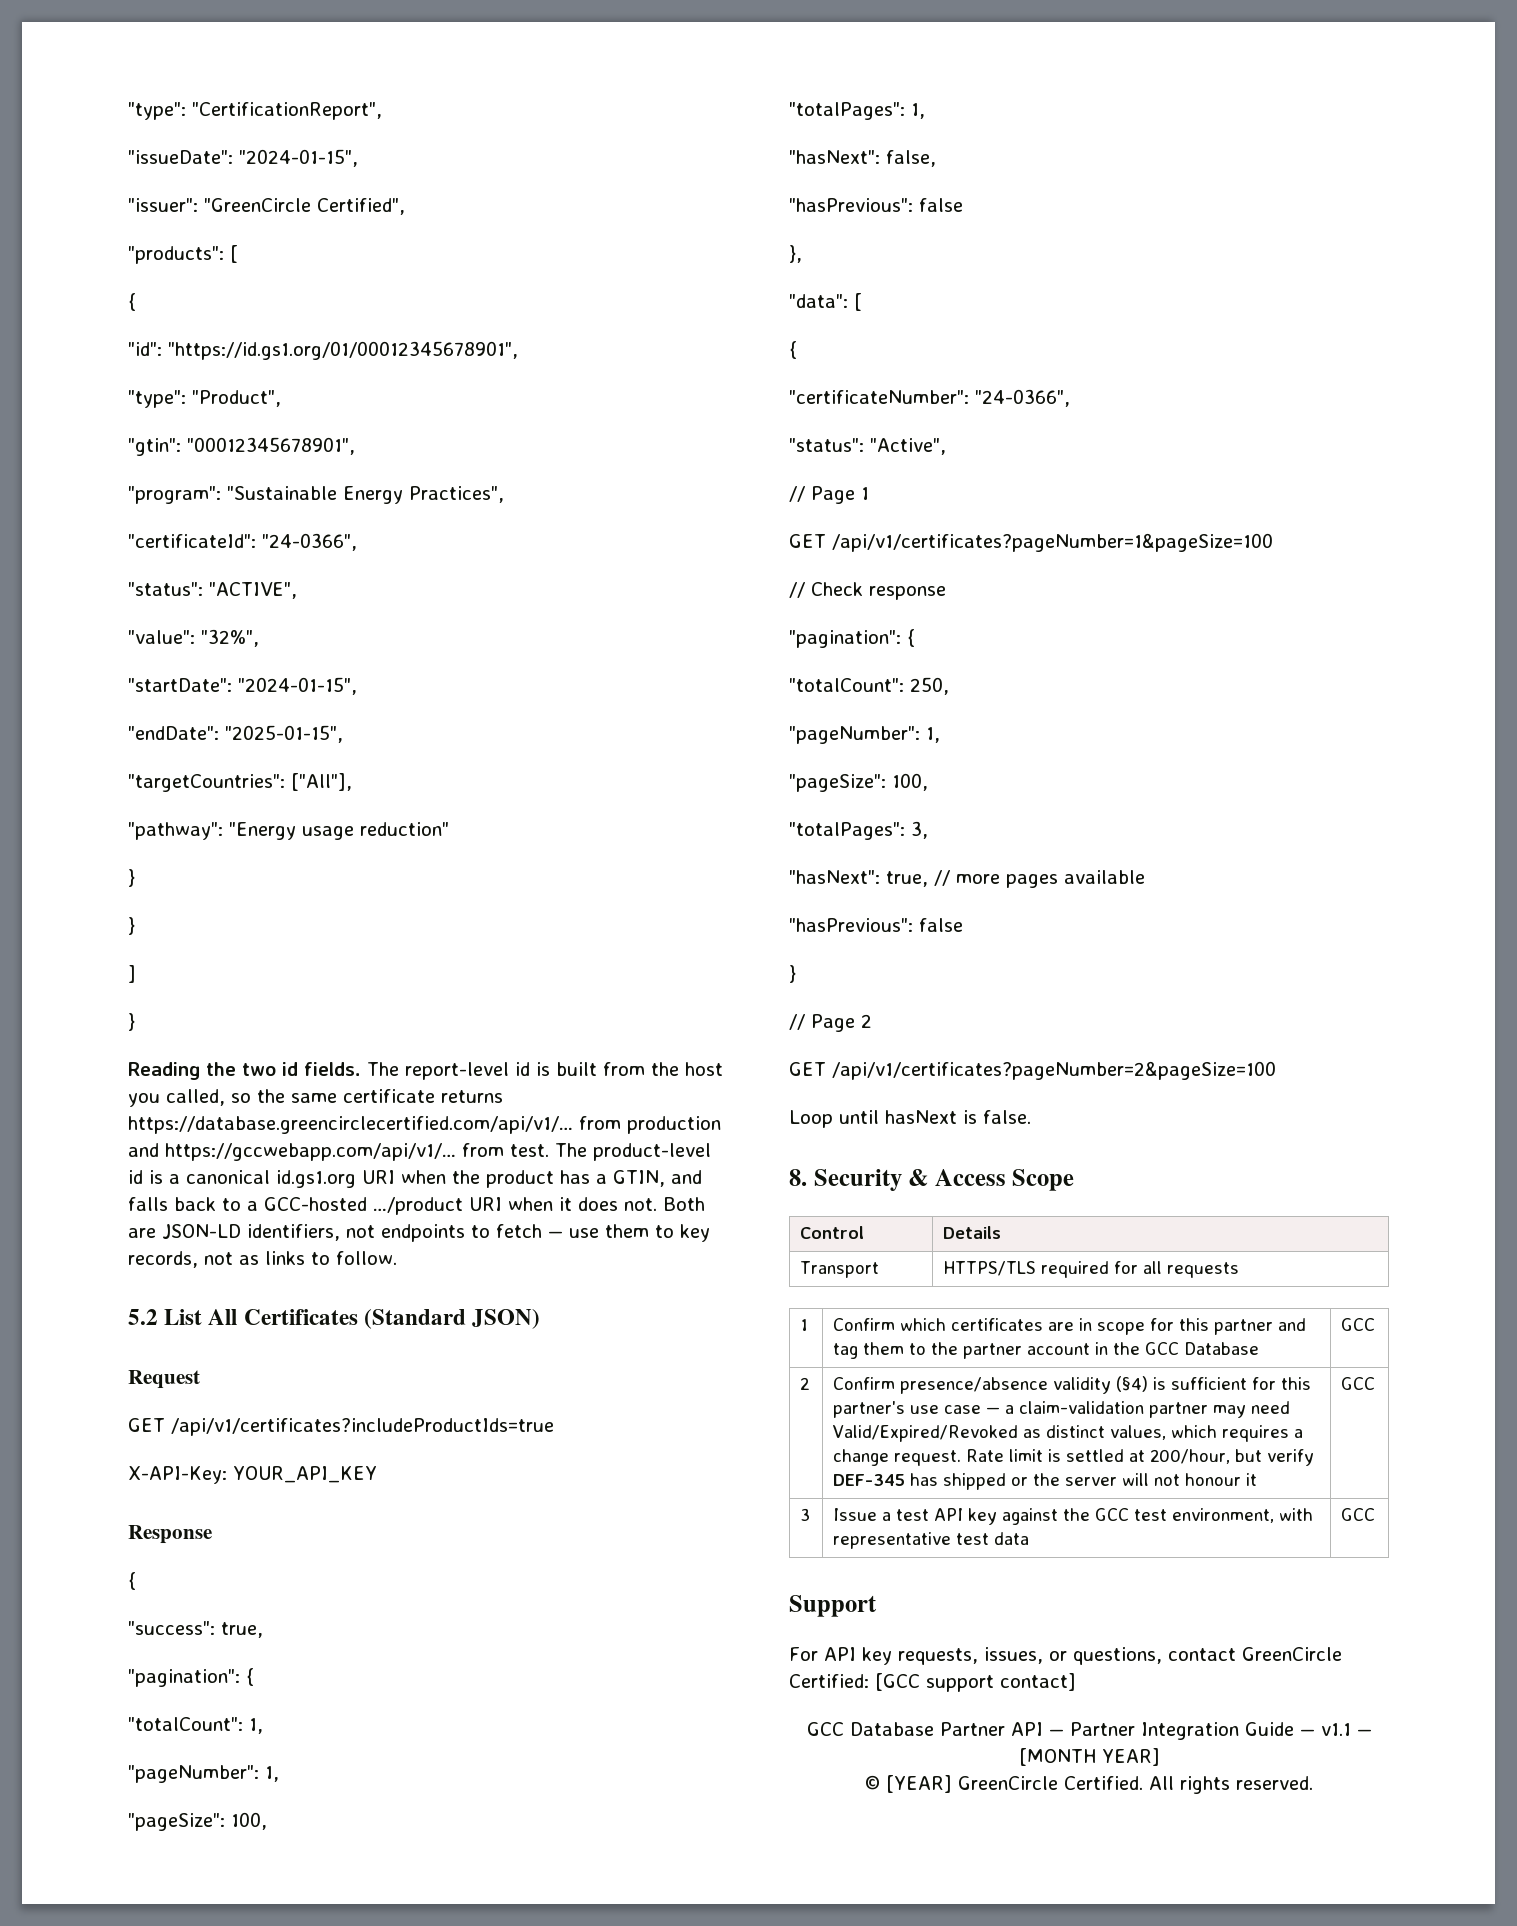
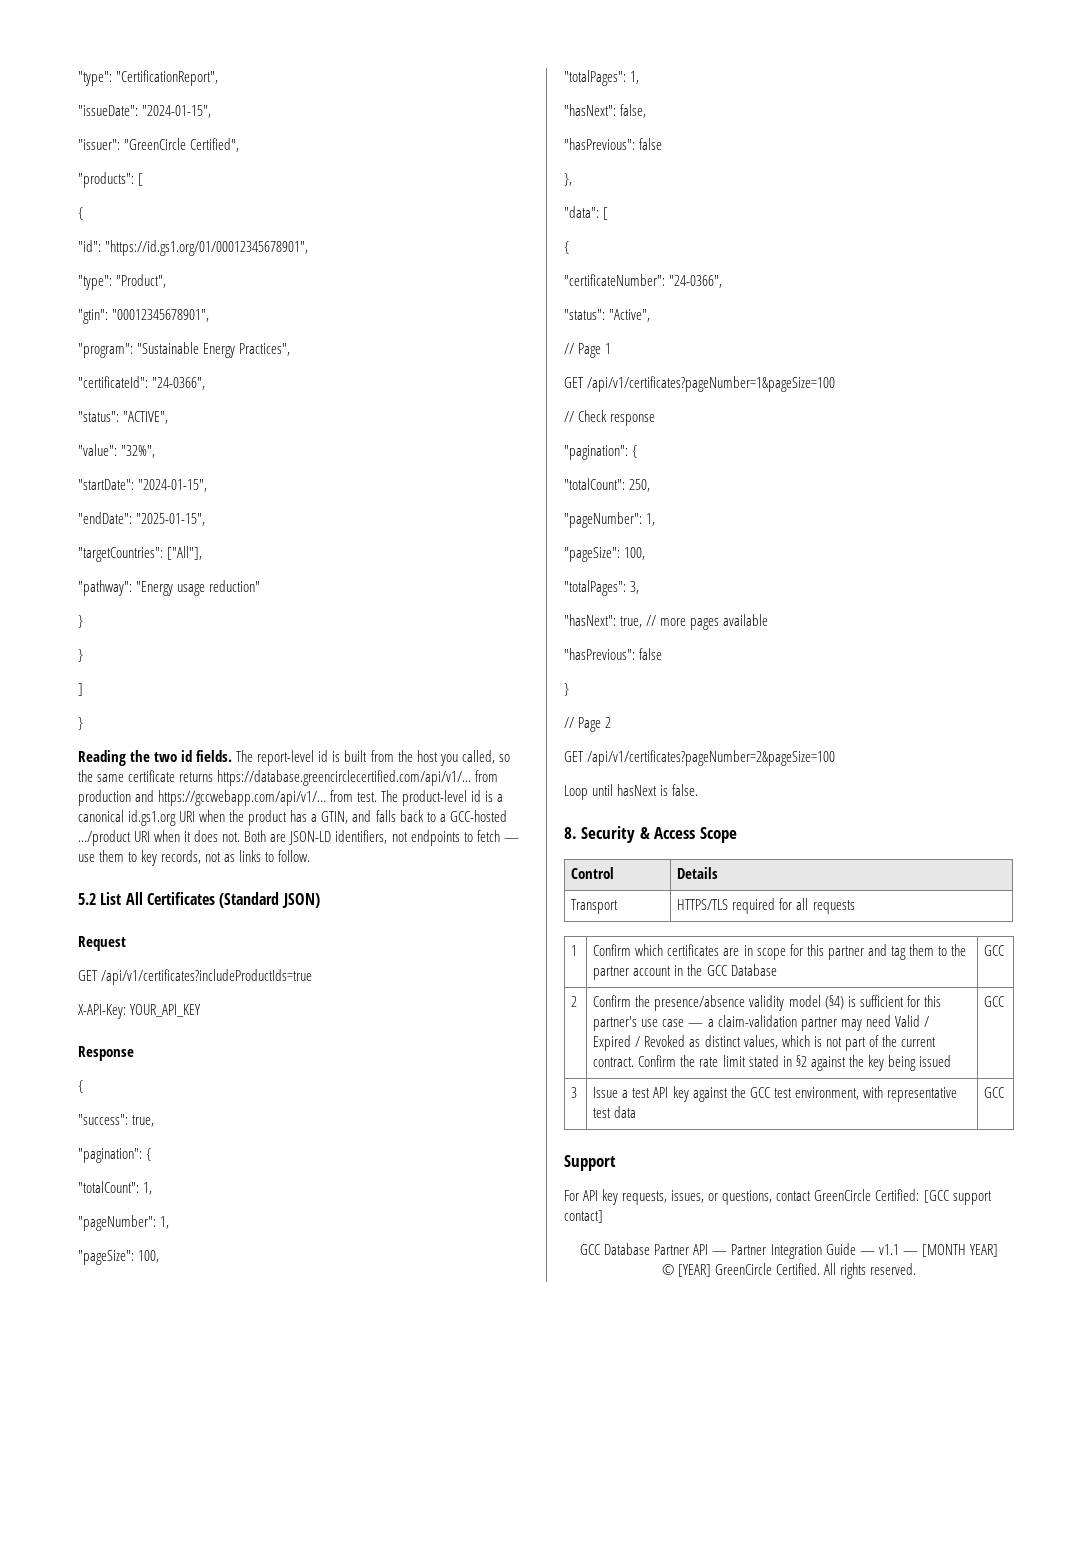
(896, 1383) none -> [635,995,651,1007] the
(1112, 1385) none -> [788,995,821,1007] model
[833,1425,1304,1442] [833,1449,1315,1466] [833,1473,1258,1490] Valid/Expired/Revoked as distinct values, which requires a change request. Rate limit is settled at 200/hour, but verify DEF-345 has shipped or the server will not honour it -> [894,1015,929,1027] [593,1035,936,1051] [593,1055,951,1071] Valid / Expired / Revoked as distinct values, which is not part of the current contract. Confirm the rate limit stated in §2 against the key being issued

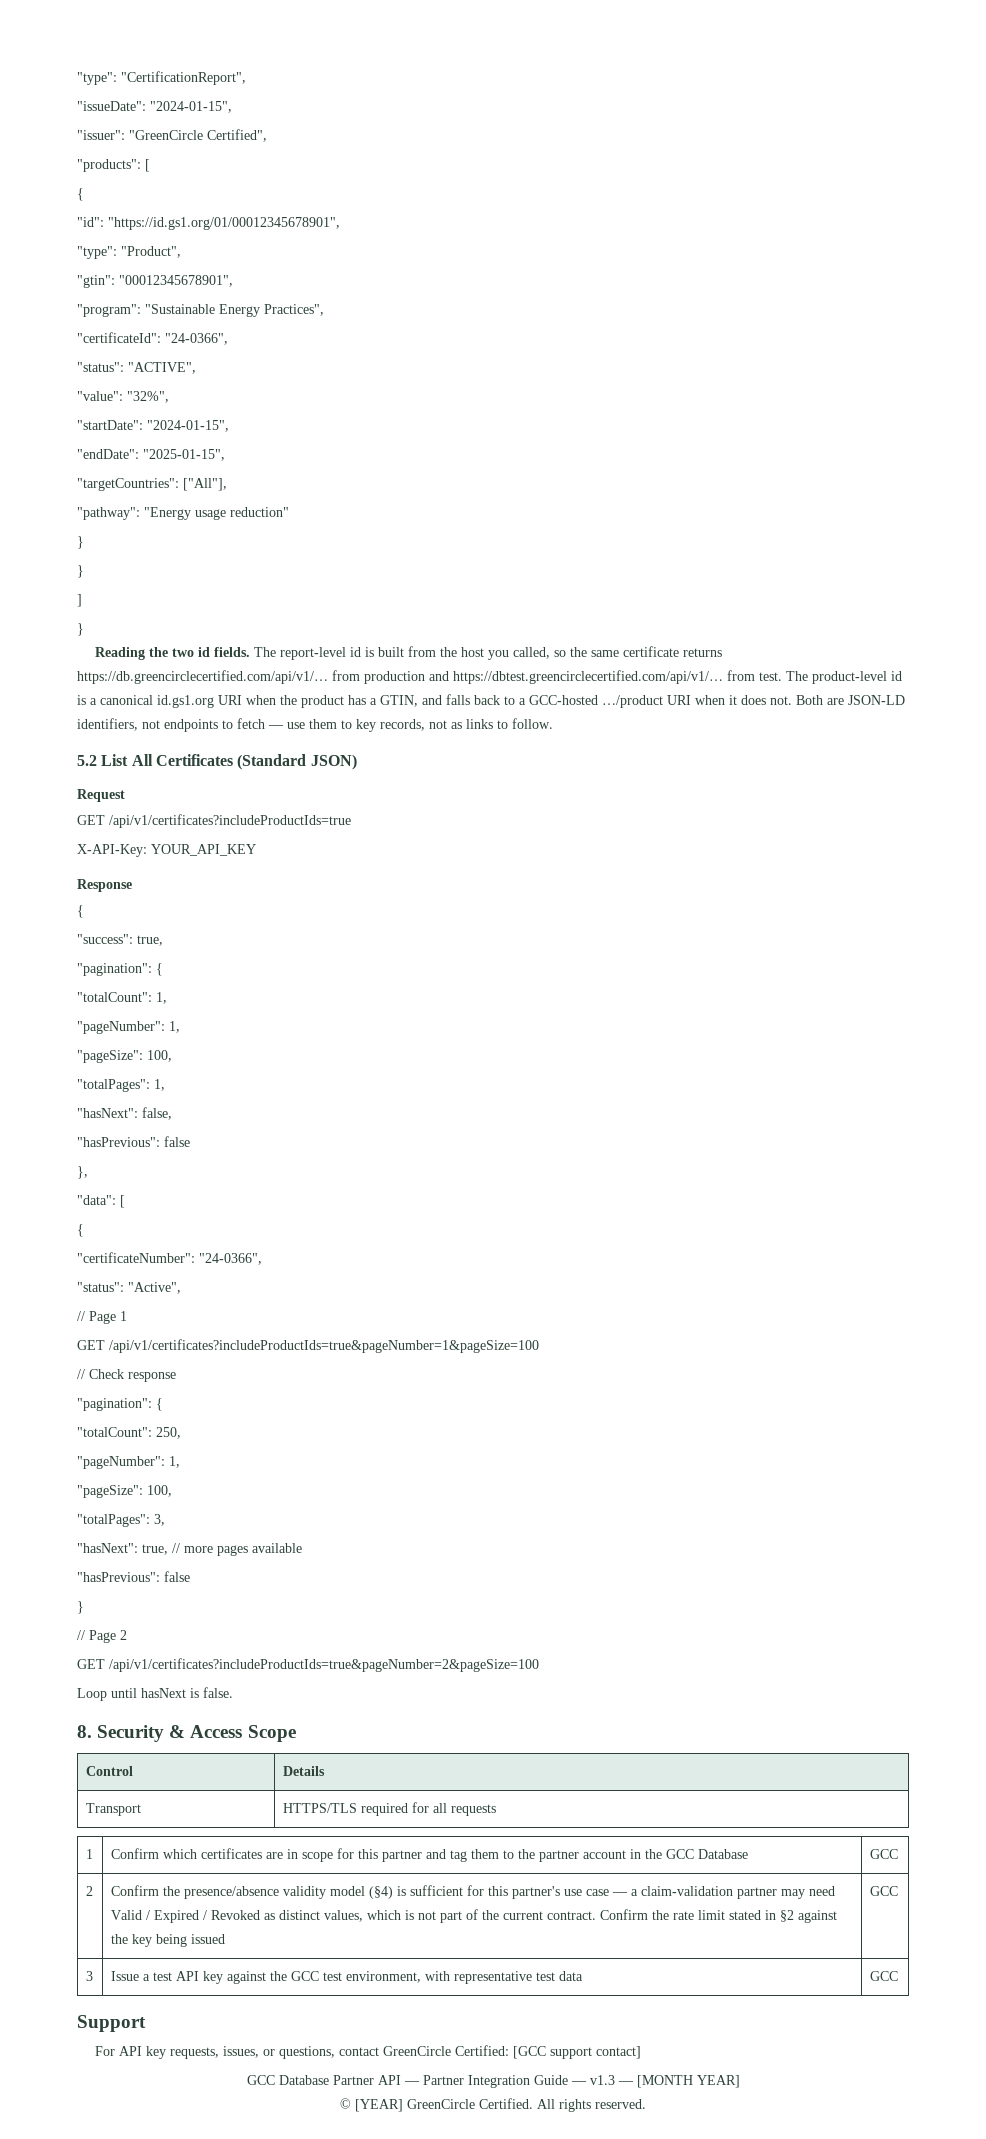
[217,770,472,786] https://database.greencirclecertified.com/api/v1/… -> [77,670,328,684] https://db.greencirclecertified.com/api/v1/…
[158,790,327,806] https://gccwebapp.com/api/v1/… -> [453,670,723,684] https://dbtest.greencirclecertified.com/api/v1/…
[587,376,836,392] /api/v1/certificates?pageNumber=1&pageSize=100 -> [109,1339,539,1353] /api/v1/certificates?includeProductIds=true&pageNumber=1&pageSize=100
[587,750,836,766] /api/v1/certificates?pageNumber=2&pageSize=100 -> [109,1658,539,1672] /api/v1/certificates?includeProductIds=true&pageNumber=2&pageSize=100
[878,1244,899,1255] v1.1 -> [589,2075,615,2085] v1.3

